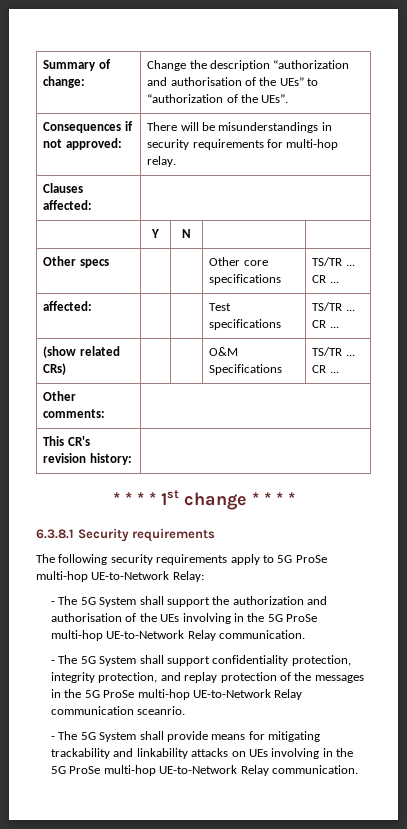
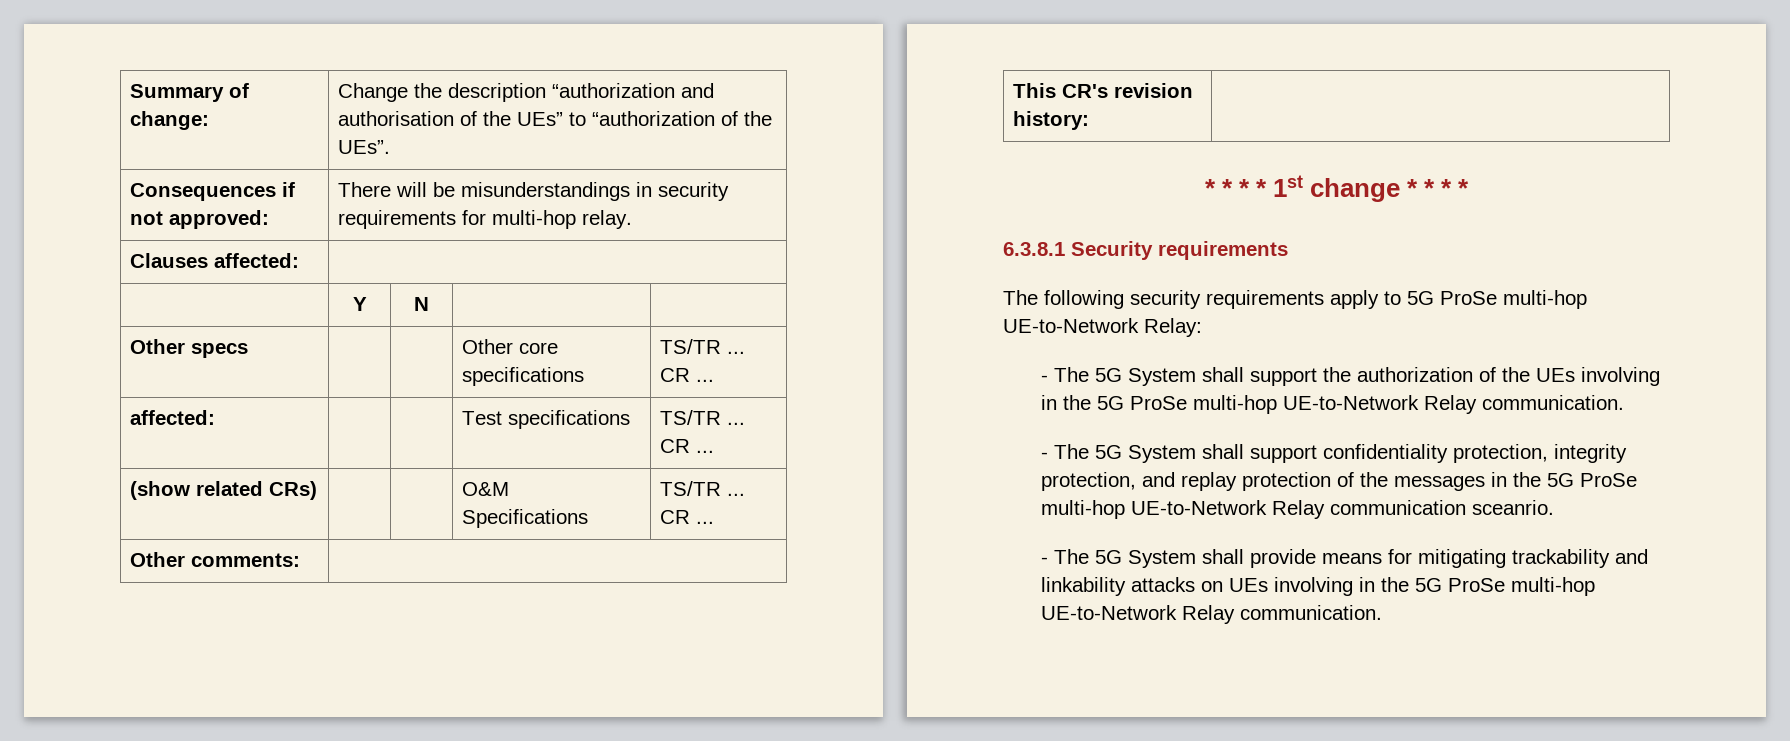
[307,596,328,605] [51,613,123,622] and authorisation -> (1473, 374) none

